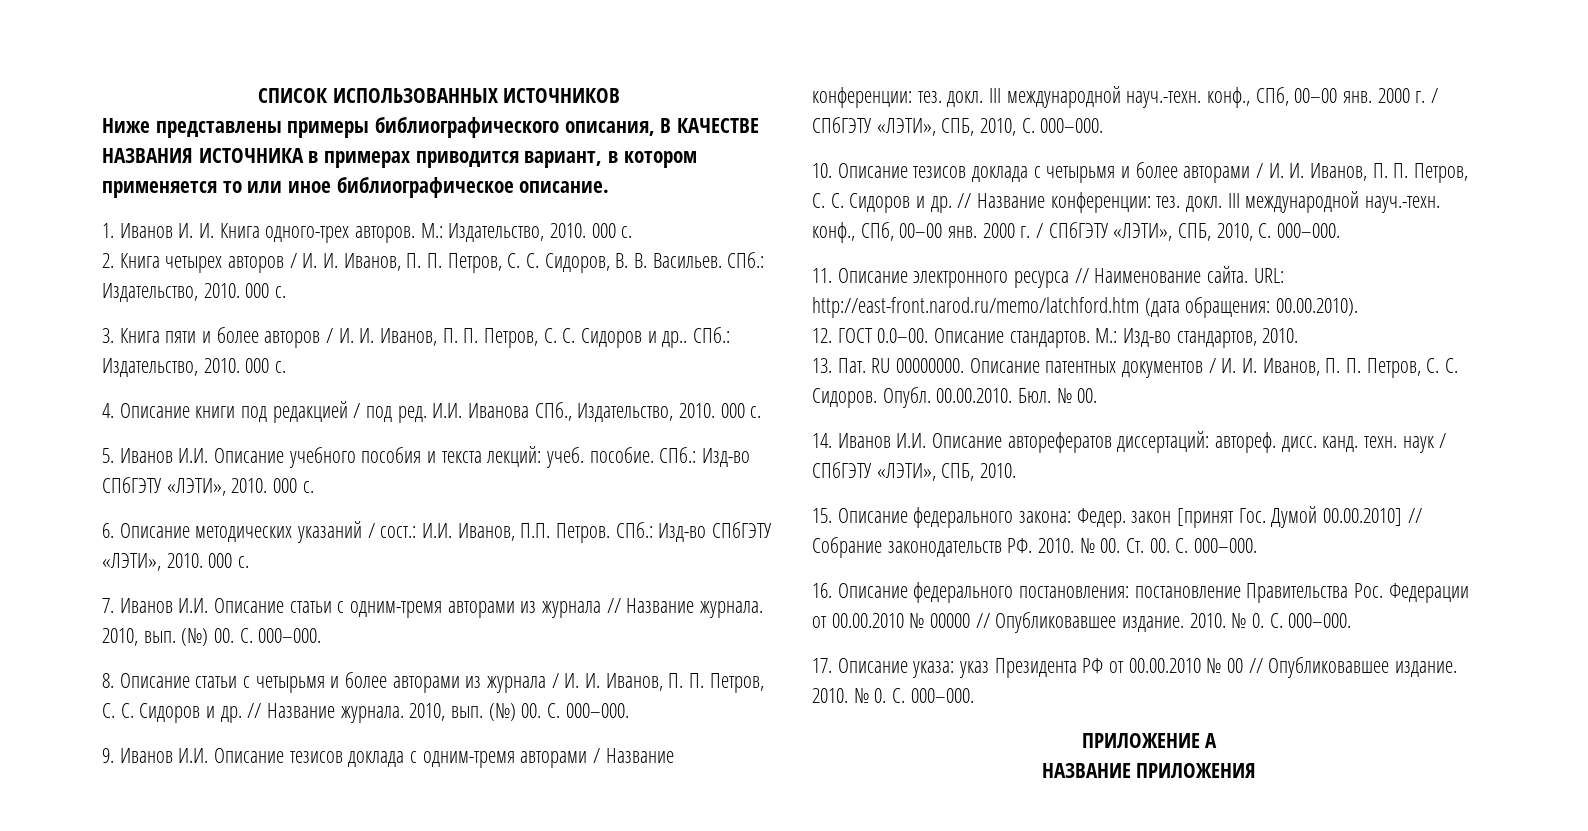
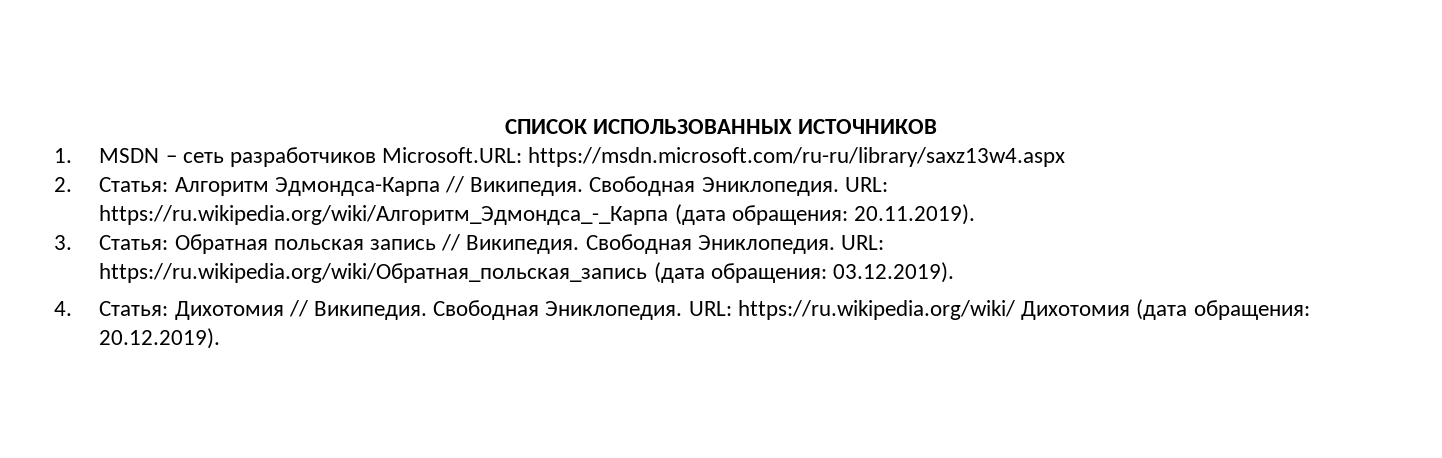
[102,117,760,138] [102,148,697,168] [102,177,610,198] [102,223,633,243] [102,252,765,273] [102,283,287,302] [102,327,731,348] [102,358,287,377] [102,401,762,423] [102,446,751,468] [102,477,314,496] [102,521,773,543] [102,553,250,571] [102,598,764,618] [102,628,322,646] [102,672,764,693] [102,703,629,723] [102,748,674,768] [812,86,1439,108] [812,117,1104,136] [812,162,1469,183] [812,191,1441,213] [812,222,1341,243] [812,266,1284,288] [812,297,1359,318] [812,328,1299,348] [812,358,1459,378] [812,387,1098,408] [812,431,1447,453] [812,462,1017,481] [812,506,1422,528] [812,537,1258,558] [812,582,1469,603] [812,612,1352,633] [812,657,1458,678] [812,688,974,703] [1081,733,1218,748] [1041,763,1257,778] Ниже представлены примеры библиографического описания, В КАЧЕСТВЕ НАЗВАНИЯ ИСТОЧНИКА в примерах приводится вариант, в котором применяется то или иное библиографическое описание. // 1. Иванов И. И. Книга одного-трех авторов. М.: Издательство, 2010. 000 с. // 2. Книга четырех авторов / И. И. Иванов, П. П. Петров, С. С. Сидоров, В. В. Васильев. СПб.: Издательство, 2010. 000 с. // 3. Книга пяти и более авторов / И. И. Иванов, П. П. Петров, С. С. Сидоров и др.. СПб.: Издательство, 2010. 000 с. // 4. Описание книги под редакцией / под ред. И.И. Иванова СПб., Издательство, 2010. 000 с. // 5. Иванов И.И. Описание учебного пособия и текста лекций: учеб. пособие. СПб.: Изд-во СПбГЭТУ «ЛЭТИ», 2010. 000 с. // 6. Описание методических указаний / сост.: И.И. Иванов, П.П. Петров. СПб.: Изд-во СПбГЭТУ «ЛЭТИ», 2010. 000 с. // 7. Иванов И.И. Описание статьи с одним-тремя авторами из журнала // Название журнала. 2010, вып. (№) 00. С. 000–000. // 8. Описание статьи с четырьмя и более авторами из журнала / И. И. Иванов, П. П. Петров, С. С. Сидоров и др. // Название журнала. 2010, вып. (№) 00. С. 000–000. // 9. Иванов И.И. Описание тезисов доклада с одним-тремя авторами / Название конференции: тез. докл. III международной науч.-техн. конф., СПб, 00–00 янв. 2000 г. / СПбГЭТУ «ЛЭТИ», СПБ, 2010, С. 000–000. // 10. Описание тезисов доклада с четырьмя и более авторами / И. И. Иванов, П. П. Петров, С. С. Сидоров и др. // Название конференции: тез. докл. III международной науч.-техн. конф., СПб, 00–00 янв. 2000 г. / СПбГЭТУ «ЛЭТИ», СПБ, 2010, С. 000–000. // 11. Описание электронного ресурса // Наименование сайта. URL: http://east-front.narod.ru/memo/latchford.htm (дата обращения: 00.00.2010). // 12. ГОСТ 0.0–00. Описание стандартов. М.: Изд-во стандартов, 2010. // 13. Пат. RU 00000000. Описание патентных документов / И. И. Иванов, П. П. Петров, С. С. Сидоров. Опубл. 00.00.2010. Бюл. № 00. // 14. Иванов И.И. Описание авторефератов диссертаций: автореф. дисс. канд. техн. наук / СПбГЭТУ «ЛЭТИ», СПБ, 2010. // 15. Описание федерального закона: Федер. закон [принят Гос. Думой 00.00.2010] // Собрание законодательств РФ. 2010. № 00. Ст. 00. С. 000–000. // 16. Описание федерального постановления: постановление Правительства Рос. Федерации от 00.00.2010 № 00000 // Опубликовавшее издание. 2010. № 0. С. 000–000. // 17. Описание указа: указ Президента РФ от 00.00.2010 № 00 // Опубликовавшее издание. 2010. № 0. С. 000–000. // ПРИЛОЖЕНИЕ А // НАЗВАНИЕ ПРИЛОЖЕНИЯ -> [54,147,1066,167] [54,176,888,196] [99,204,976,225] [54,234,885,254] [99,262,955,283] [54,299,1310,320] [99,328,221,349] 1. MSDN – сеть разработчиков Microsoft.URL: https://msdn.microsoft.com/ru-ru/library/saxz13w4.aspx // 2. Статья: Алгоритм Эдмондса-Карпа // Википедия. Свободная Эниклопедия. URL: https://ru.wikipedia.org/wiki/Алгоритм_Эдмондса_-_Карпа (дата обращения: 20.11.2019). // 3. Статья: Обратная польская запись // Википедия. Свободная Эниклопедия. URL: https://ru.wikipedia.org/wiki/Обратная_польская_запись (дата обращения: 03.12.2019). // 4. Статья: Дихотомия // Википедия. Свободная Эниклопедия. URL: https://ru.wikipedia.org/wiki/ Дихотомия (дата обращения: 20.12.2019).

